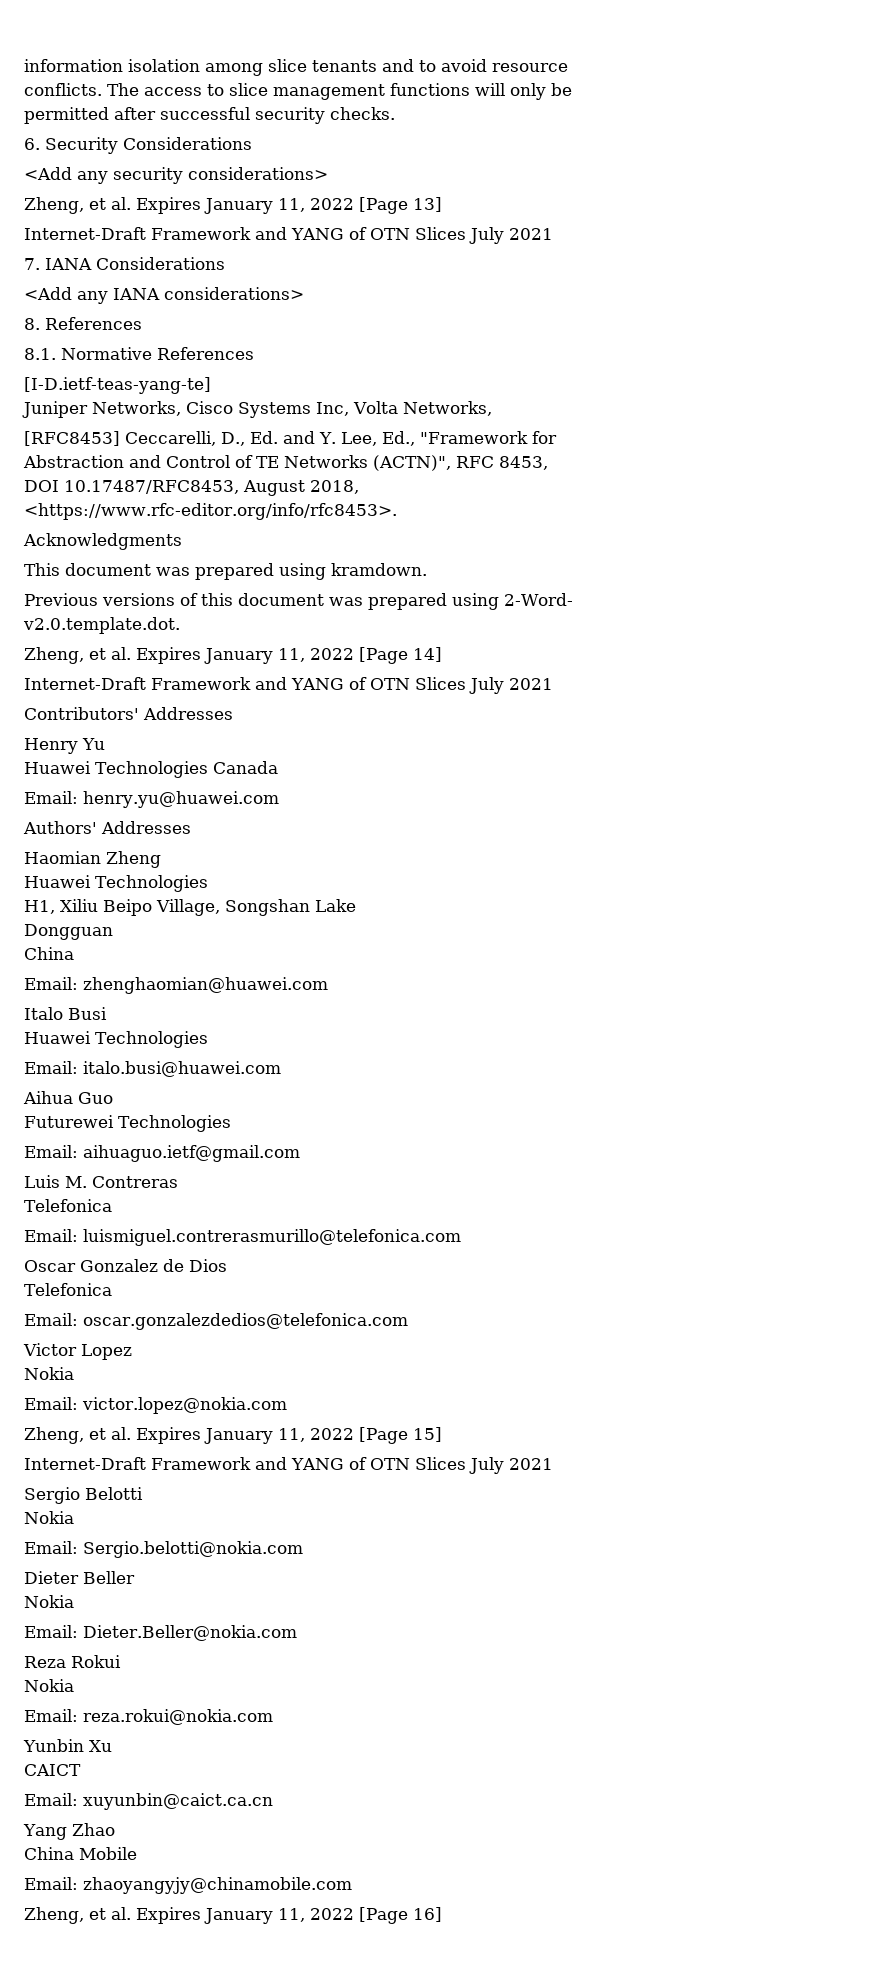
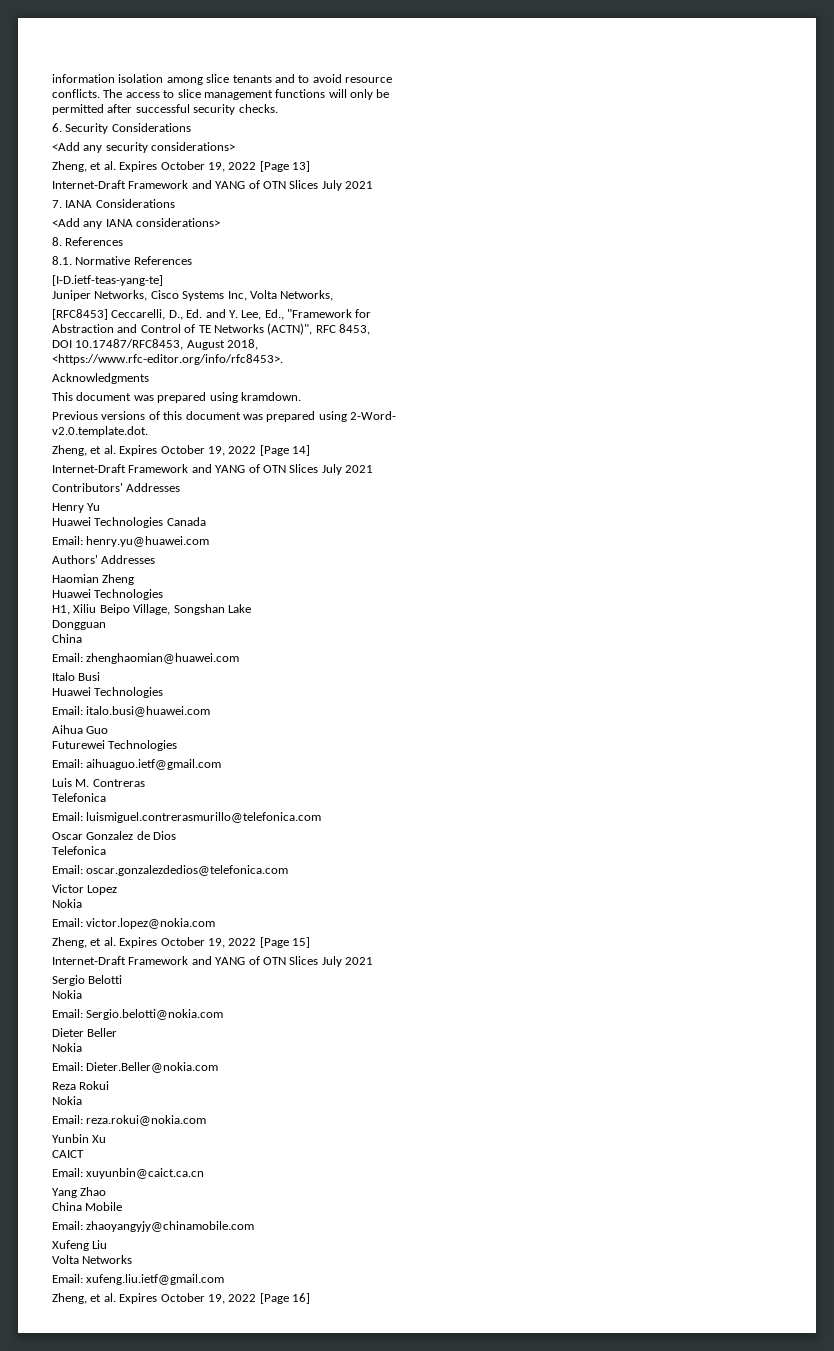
[204,198,305,214] January 11, -> [160,161,225,172] October 19,
[204,648,305,664] January 11, -> [160,445,225,456] October 19,
[204,1428,305,1444] January 11, -> [160,937,225,948] October 19,
[24,1907,305,1924] // Zheng, et al. Expires January 11, -> [52,1240,108,1251] [52,1255,133,1264] [52,1274,225,1285] [52,1293,225,1304] // Xufeng Liu // Volta Networks // Email: xufeng.liu.ietf@gmail.com // Zheng, et al. Expires October 19,

